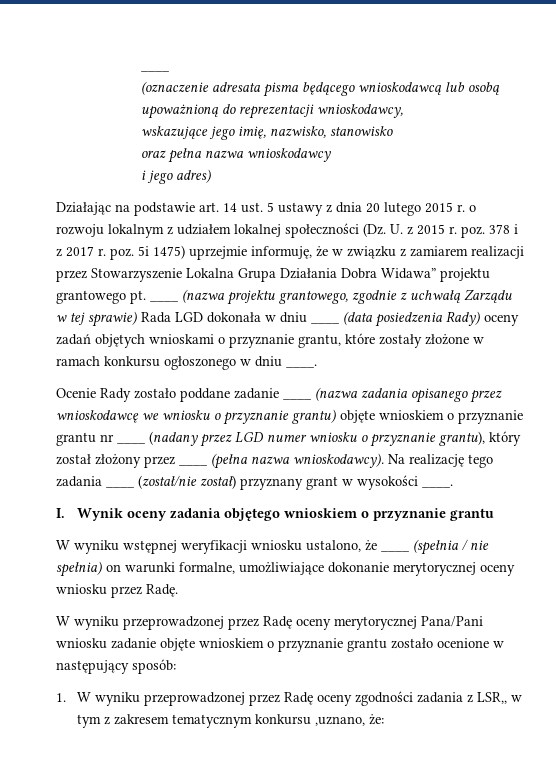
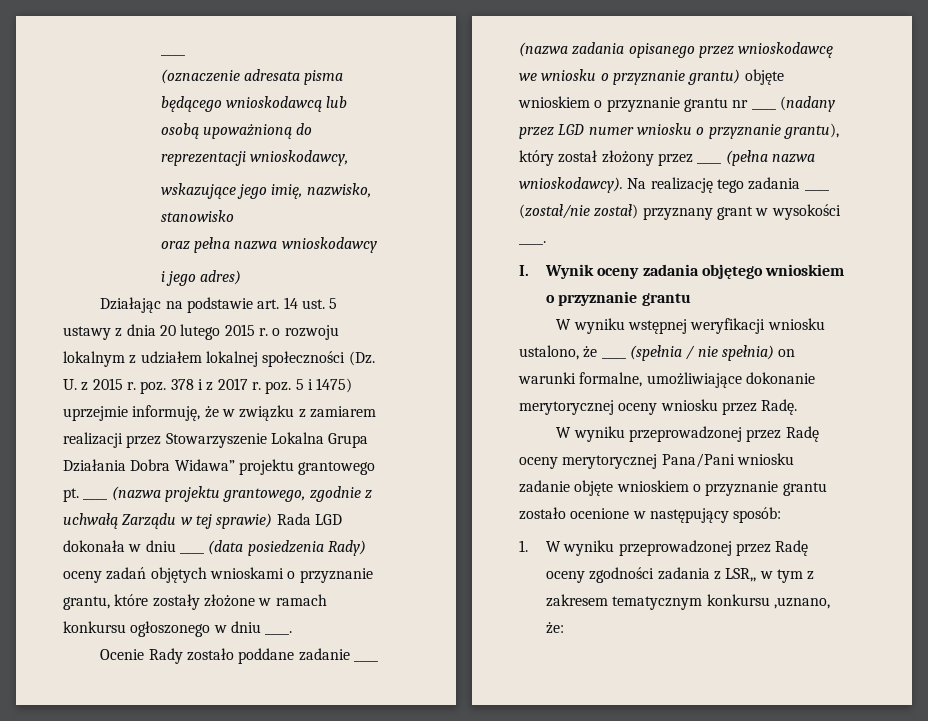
[138,246,149,256] 5i -> [295,379,313,390] 5 i

